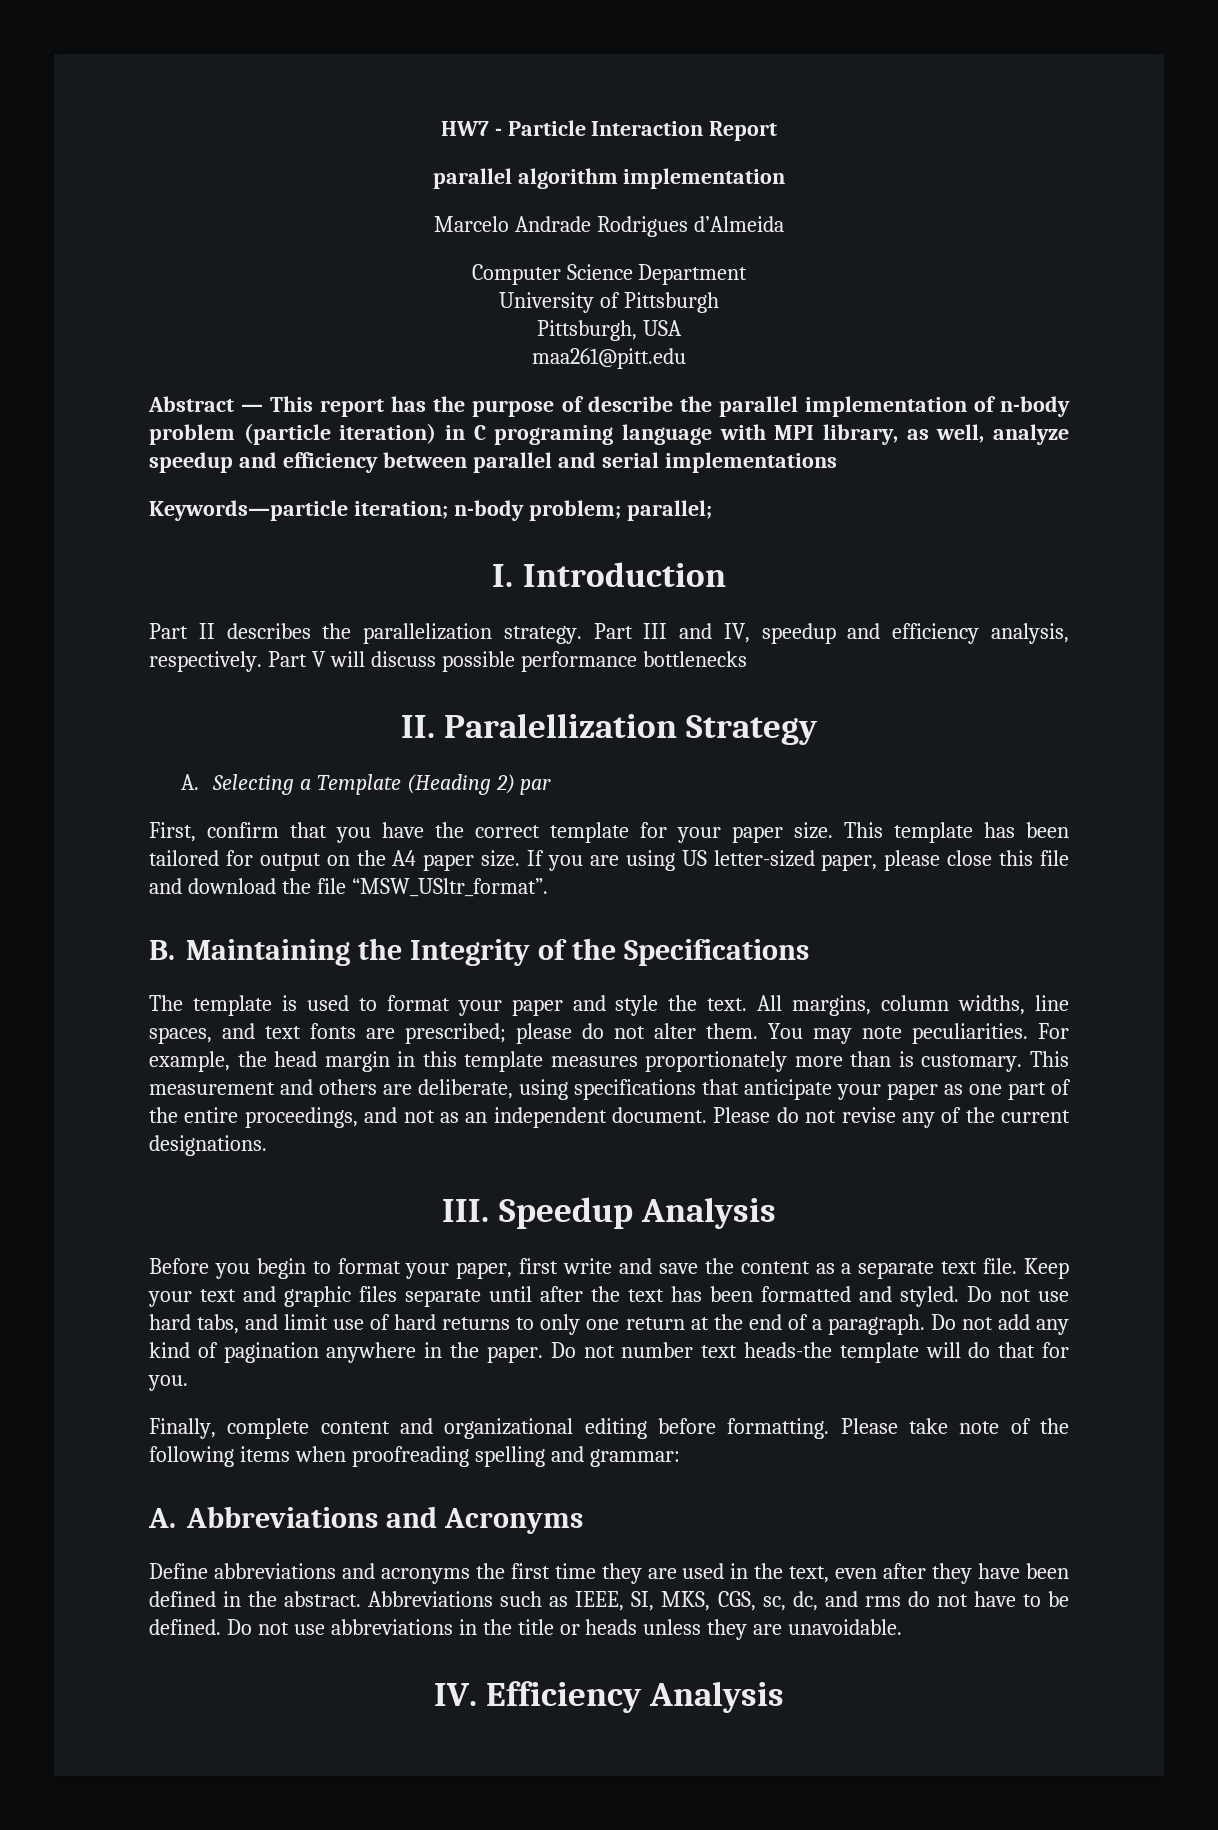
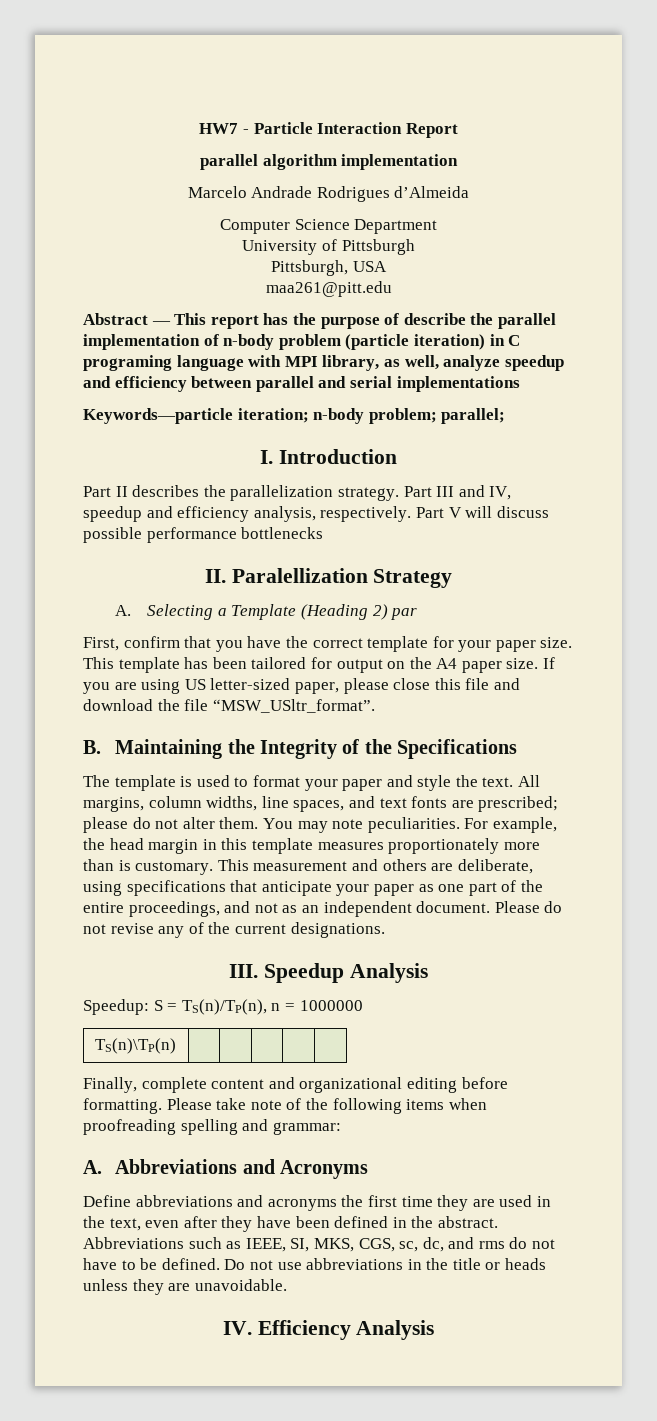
[149,1258,1070,1279] [148,1286,1069,1307] [149,1314,1069,1335] [149,1342,1069,1363] [148,1375,188,1391] Before you begin to format your paper, first write and save the content as a separate text file. Keep your text and graphic files separate until after the text has been formatted and styled. Do not use hard tabs, and limit use of hard returns to only one return at the end of a paragraph. Do not add any kind of pagination anywhere in the paper. Do not number text heads-the template will do that for you. -> [83,999,363,1015] [94,1038,176,1054] Speedup: S = TS(n)/TP(n), n = 1000000 // TS(n)\TP(n) | | | | |

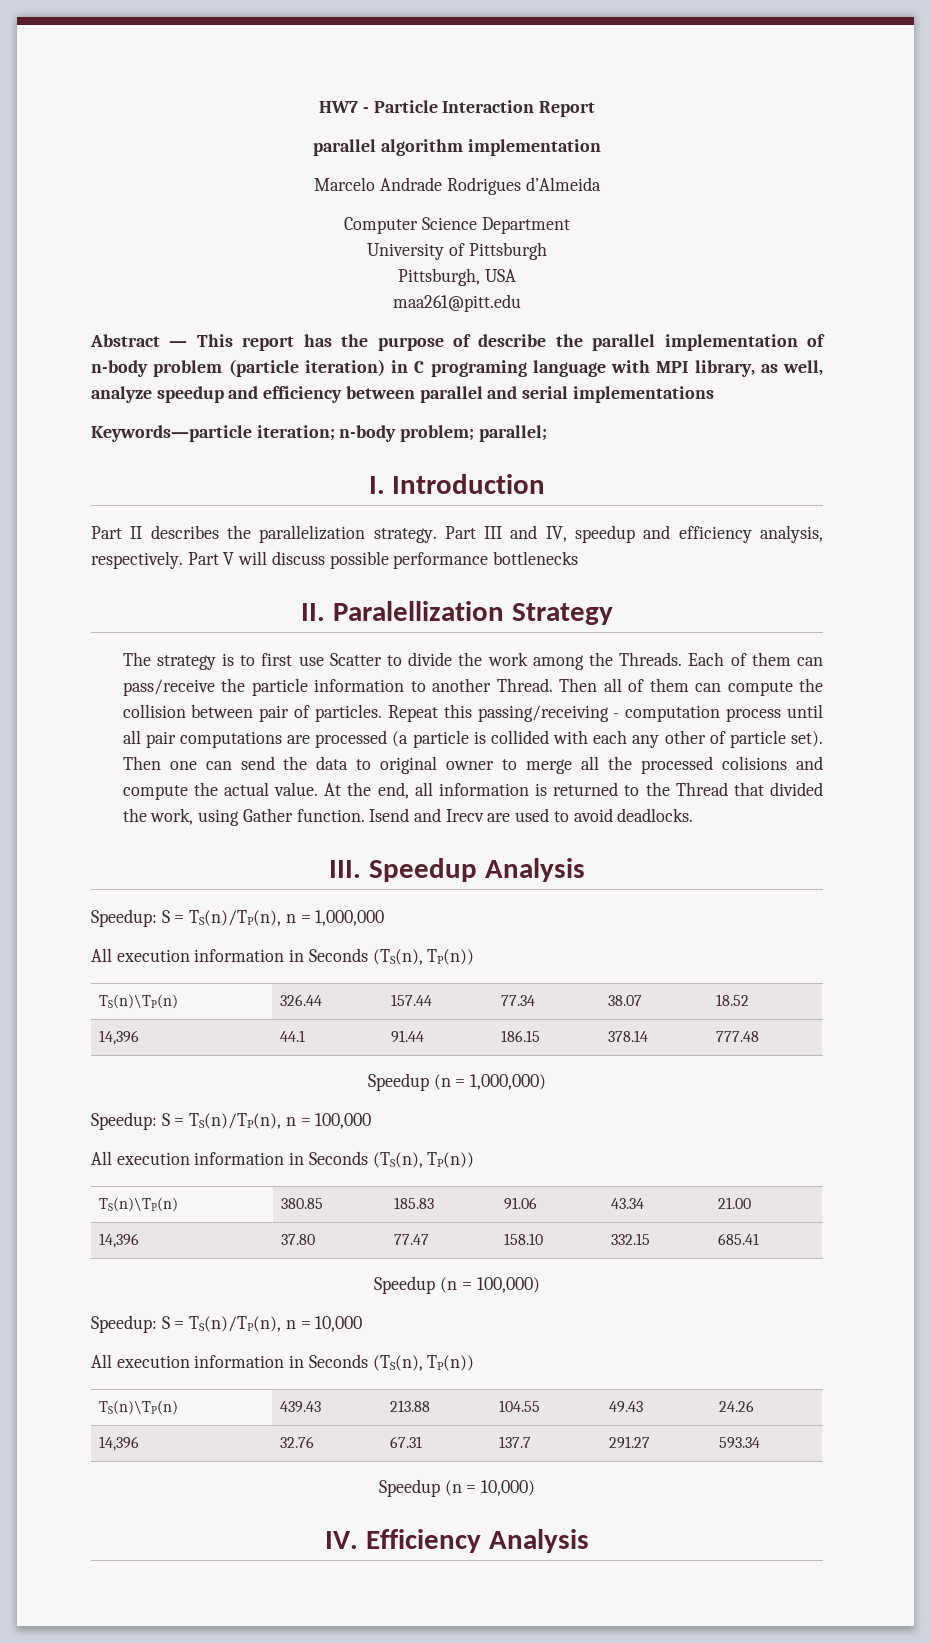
[115,604,418,620] [83,636,573,652] [83,657,556,673] [83,678,520,694] [83,699,375,713] [83,739,518,759] [83,775,541,791] [83,796,559,812] [83,817,557,833] [83,838,540,854] [83,859,533,875] [83,880,543,896] [83,901,563,917] [83,922,385,938] A. Selecting a Template (Heading 2) par // First, confirm that you have the correct template for your paper size. This template has been tailored for output on the A4 paper size. If you are using US letter-sized paper, please close this file and download the file “MSW_USltr_format”. // B. Maintaining the Integrity of the Specifications // The template is used to format your paper and style the text. All margins, column widths, line spaces, and text fonts are prescribed; please do not alter them. You may note peculiarities. For example, the head margin in this template measures proportionately more than is customary. This measurement and others are deliberate, using specifications that anticipate your paper as one part of the entire proceedings, and not as an independent document. Please do not revise any of the current designations. -> [122,652,823,670] [122,678,824,696] [122,704,823,722] [122,730,824,748] [122,756,823,774] [122,782,824,800] [122,808,694,826] The strategy is to first use Scatter to divide the work among the Threads. Each of them can pass/receive the particle information to another Thread. Then all of them can compute the collision between pair of particles. Repeat this passing/receiving - computation process until all pair computations are processed (a particle is collided with each any other of particle set). Then one can send the data to original owner to merge all the processed colisions and compute the actual value. At the end, all information is returned to the Thread that divided the work, using Gather function. Isend and Irecv are used to avoid deadlocks.
[299,1000,363,1011] [94,1038,176,1054] [83,1077,508,1093] [83,1098,487,1114] [83,1119,341,1135] [83,1159,368,1179] [83,1195,551,1211] [83,1216,498,1232] [83,1237,556,1252] [83,1258,547,1270] [83,1279,287,1295] 1000000 // TS(n)\TP(n) | | | | | // Finally, complete content and organizational editing before formatting. Please take note of the following items when proofreading spelling and grammar: // A. Abbreviations and Acronyms // Define abbreviations and acronyms the first time they are used in the text, even after they have been defined in the abstract. Abbreviations such as IEEE, SI, MKS, CGS, sc, dc, and rms do not have to be defined. Do not use abbreviations in the title or heads unless they are unavoidable. -> [315,910,385,926] [91,948,475,965] [99,994,179,1009] [280,994,323,1006] [391,994,433,1006] [501,995,536,1006] [608,995,643,1006] [716,994,750,1006] [99,1030,140,1045] [280,1030,306,1042] [391,1030,425,1043] [501,1030,541,1042] [608,1030,649,1042] [716,1031,760,1042] [367,1073,547,1091] [91,1112,372,1130] [91,1151,475,1168] [99,1197,179,1212] [281,1198,324,1209] [394,1197,435,1209] [504,1197,538,1210] [611,1198,645,1209] [718,1197,752,1209] [99,1233,140,1248] [281,1234,316,1245] [394,1234,430,1245] [504,1233,544,1245] [611,1233,651,1245] [718,1233,760,1245] [374,1276,540,1294] [91,1315,363,1333] [91,1354,475,1371] [99,1400,179,1415] [280,1401,322,1413] [390,1400,431,1412] [499,1400,541,1412] [609,1401,644,1413] [719,1400,755,1412] [99,1436,140,1451] [280,1436,315,1448] [390,1436,423,1448] [499,1436,532,1448] [609,1436,651,1449] [719,1437,761,1449] [378,1479,536,1497] 1,000,000 // All execution information in Seconds (TS(n), TP(n)) // TS(n)\TP(n) | 326.44 | 157.44 | 77.34 | 38.07 | 18.52 // 14,396 | 44.1 | 91.44 | 186.15 | 378.14 | 777.48 // Speedup (n = 1,000,000) // Speedup: S = TS(n)/TP(n), n = 100,000 // All execution information in Seconds (TS(n), TP(n)) // TS(n)\TP(n) | 380.85 | 185.83 | 91.06 | 43.34 | 21.00 // 14,396 | 37.80 | 77.47 | 158.10 | 332.15 | 685.41 // Speedup (n = 100,000) // Speedup: S = TS(n)/TP(n), n = 10,000 // All execution information in Seconds (TS(n), TP(n)) // TS(n)\TP(n) | 439.43 | 213.88 | 104.55 | 49.43 | 24.26 // 14,396 | 32.76 | 67.31 | 137.7 | 291.27 | 593.34 // Speedup (n = 10,000)

